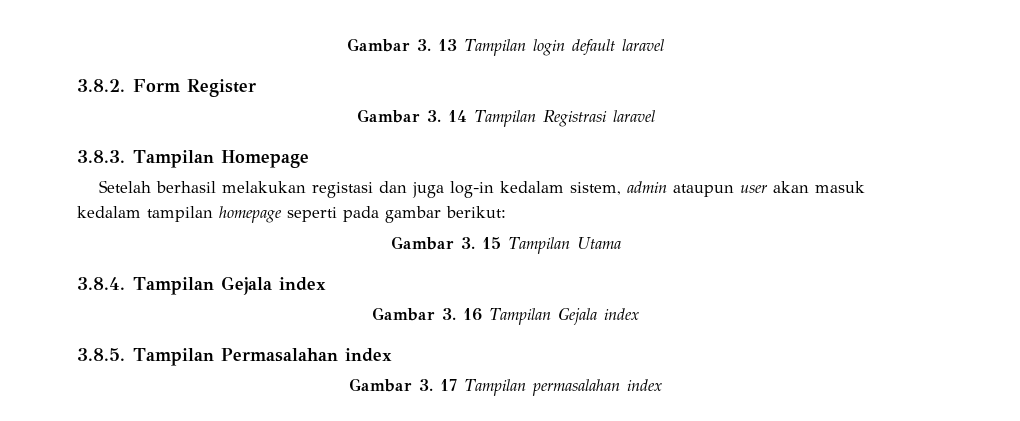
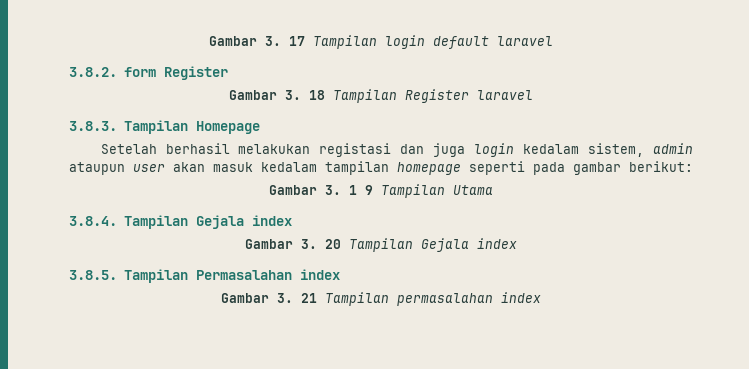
[347,38,458,52] Gambar 3. 13 -> [209,36,305,46] Gambar 3. 17
[133,79,181,92] Form -> [123,67,156,77] form
[447,110,607,127] 14 Tampilan Registrasi -> [309,89,469,103] 18 Tampilan Register
[450,181,495,198] log-in -> [474,143,515,157] login
[481,237,501,249] 15 -> [349,185,373,195] 1 9
[463,308,483,321] 16 -> [325,239,341,249] 20
[440,379,458,391] 17 -> [301,293,317,303] 21

